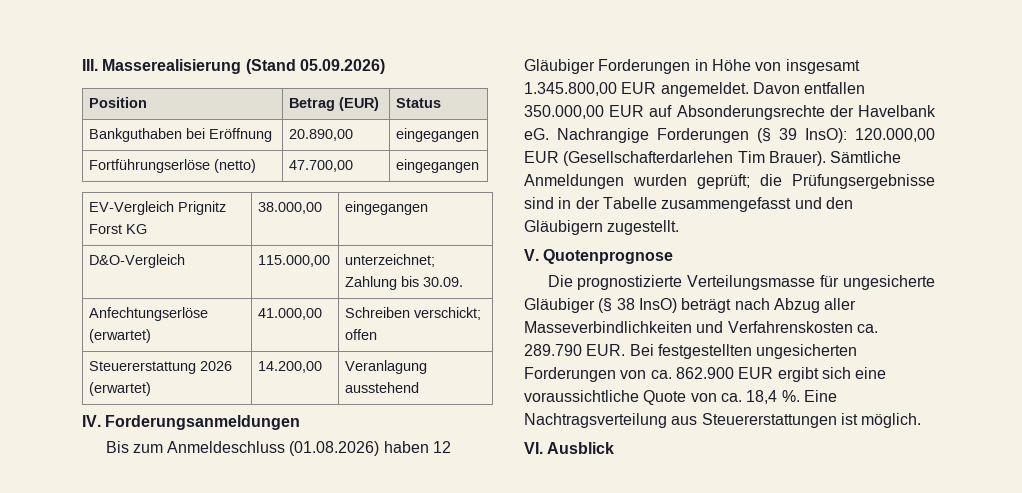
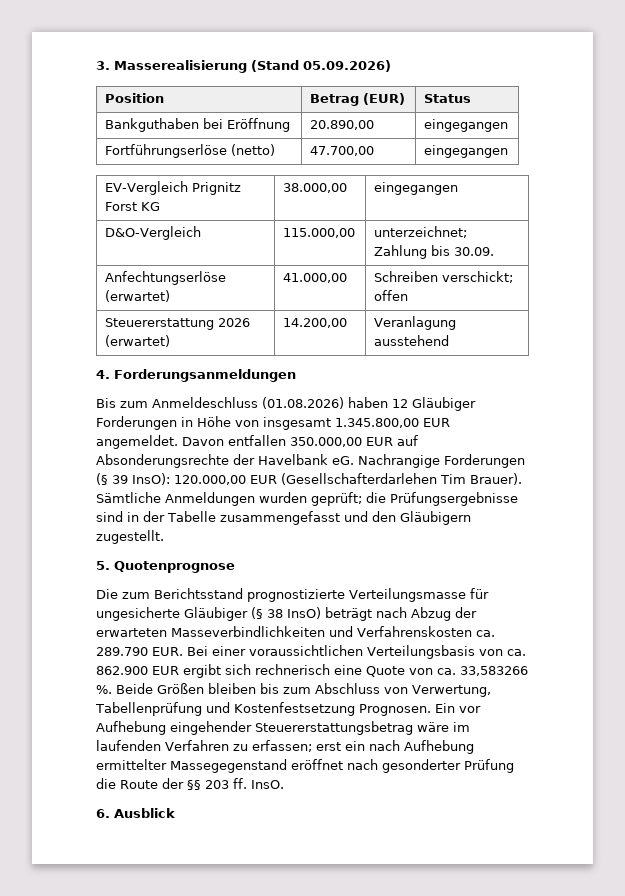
[82,59,98,71] III. -> [96,61,110,70] 3.
[82,415,101,427] IV. -> [96,370,110,379] 4.
[524,249,539,261] V. -> [96,561,110,570] 5.
(573, 281) none -> [122,588,243,599] zum Berichtsstand
[824,298,857,310] aller -> [455,607,477,618] [96,628,167,637] der erwarteten
[657,344,858,359] [524,367,616,382] festgestellten ungesicherten Forderungen -> [212,645,475,659] einer voraussichtlichen Verteilungsbasis
[855,367,887,379] [524,390,639,402] eine voraussichtliche -> [255,664,362,675] rechnerisch eine
[746,390,837,404] [524,413,922,428] [524,442,543,454] 18,4 %. Eine Nachtragsverteilung aus Steuererstattungen ist möglich. // VI. -> [460,666,528,676] [96,683,491,697] [95,702,481,716] [96,721,470,735] [96,740,474,754] [96,759,514,773] [96,778,284,790] [96,809,110,818] 33,583266 %. Beide Größen bleiben bis zum Abschluss von Verwertung, Tabellenprüfung und Kostenfestsetzung Prognosen. Ein vor Aufhebung eingehender Steuererstattungsbetrag wäre im laufenden Verfahren zu erfassen; erst ein nach Aufhebung ermittelter Massegegenstand eröffnet nach gesonderter Prüfung die Route der §§ 203 ff. InsO. // 6.

